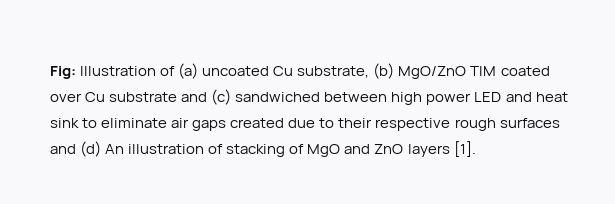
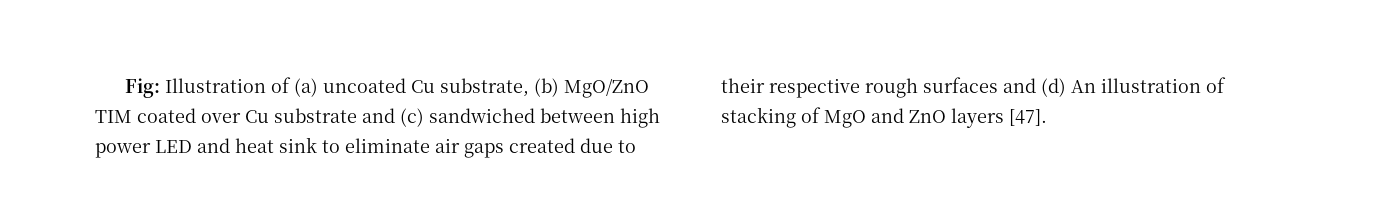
[453,141,476,157] [1]. -> [1009,109,1047,126] [47].

